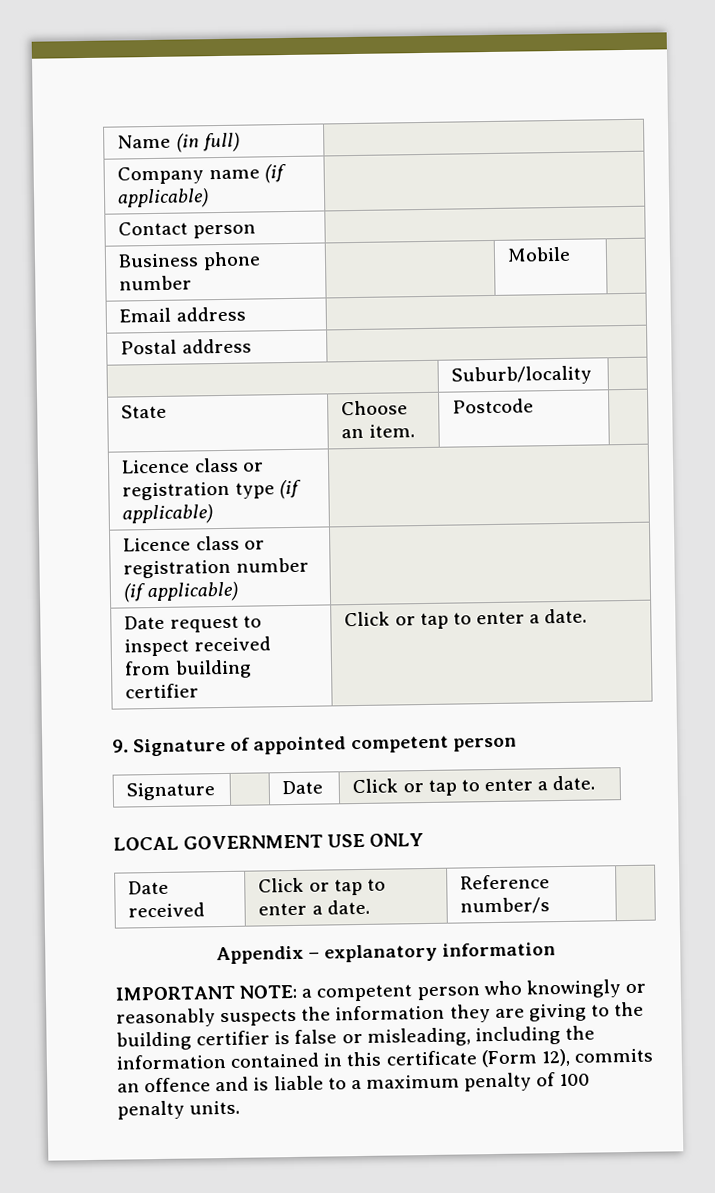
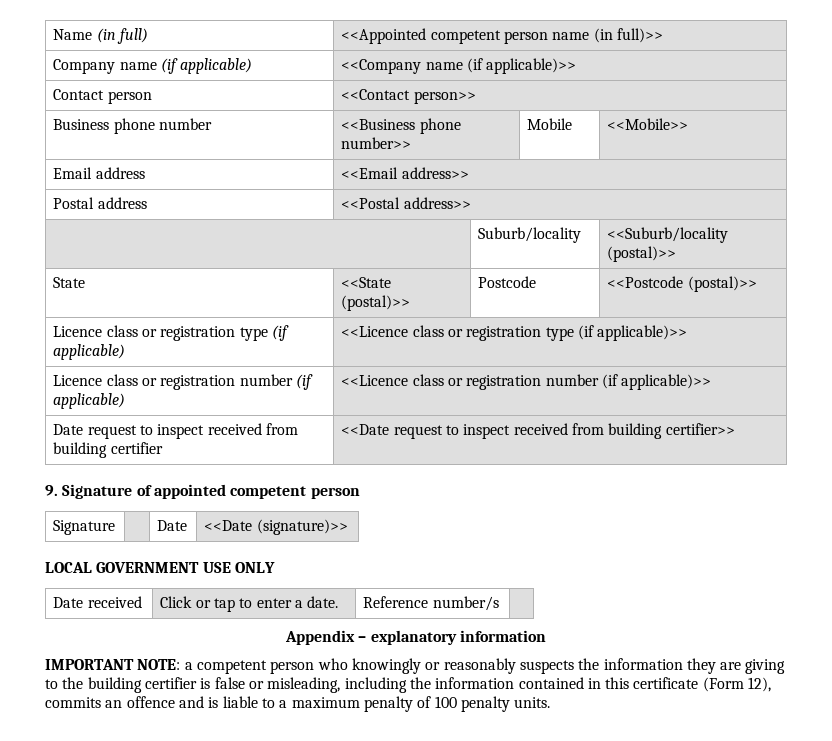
(240, 142) none -> [341,28,663,44] <<Appointed competent person name (in full)>>
(210, 198) none -> [341,58,577,74] <<Company name (if applicable)>>
(256, 231) none -> [341,89,476,104] <<Contact person>>
(193, 283) none -> [341,118,461,134] [341,137,412,149] <<Business phone number>>
(572, 254) none -> [607,118,689,130] <<Mobile>>
(246, 314) none -> [341,167,469,179] <<Email address>>
(252, 346) none -> [341,197,471,209] <<Postal address>>
(593, 375) none -> [607,227,729,243] [607,246,677,262] <<Suburb/locality (postal)>>
[341,400,409,416] [341,424,415,439] Choose an item. -> [341,277,392,288] [341,295,411,311] <<State (postal)>>
(535, 406) none -> [607,276,757,292] <<Postcode (postal)>>
(214, 514) none -> [341,325,688,341] <<Licence class or registration type (if applicable)>>
(239, 592) none -> [341,374,712,390] <<Licence class or registration number (if applicable)>>
[344,608,588,630] Click or tap to enter a date. -> [341,423,735,439] <<Date request to inspect received from building certifier>>
[352,775,596,796] Click or tap to enter a date. -> [204,519,348,535] <<Date (signature)>>

